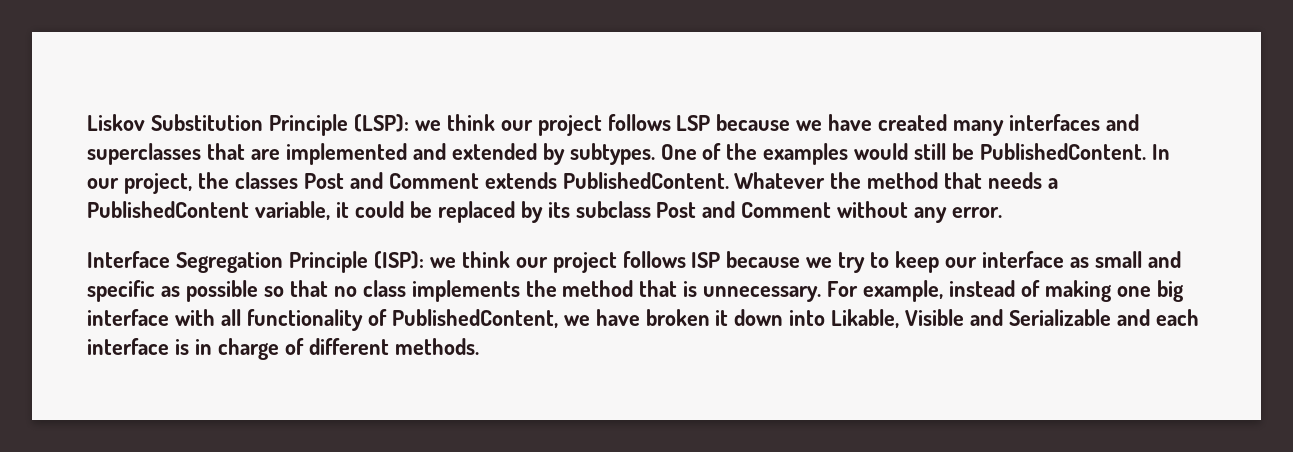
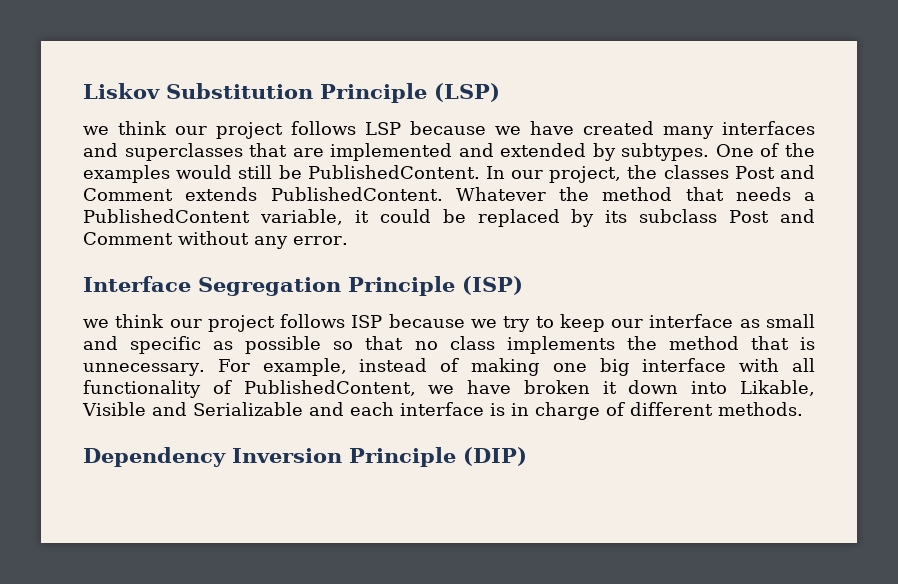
[353,114,409,132] (LSP): -> [434,83,500,102] (LSP) //
[373,251,424,269] (ISP): -> [462,276,523,295] (ISP) //
(479, 346) none -> [83,447,527,467] // Dependency Inversion Principle (DIP)

